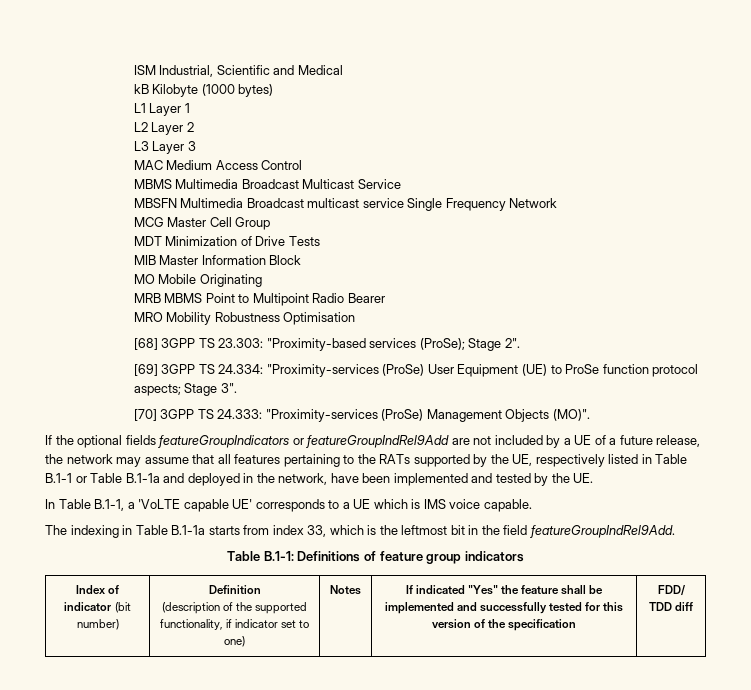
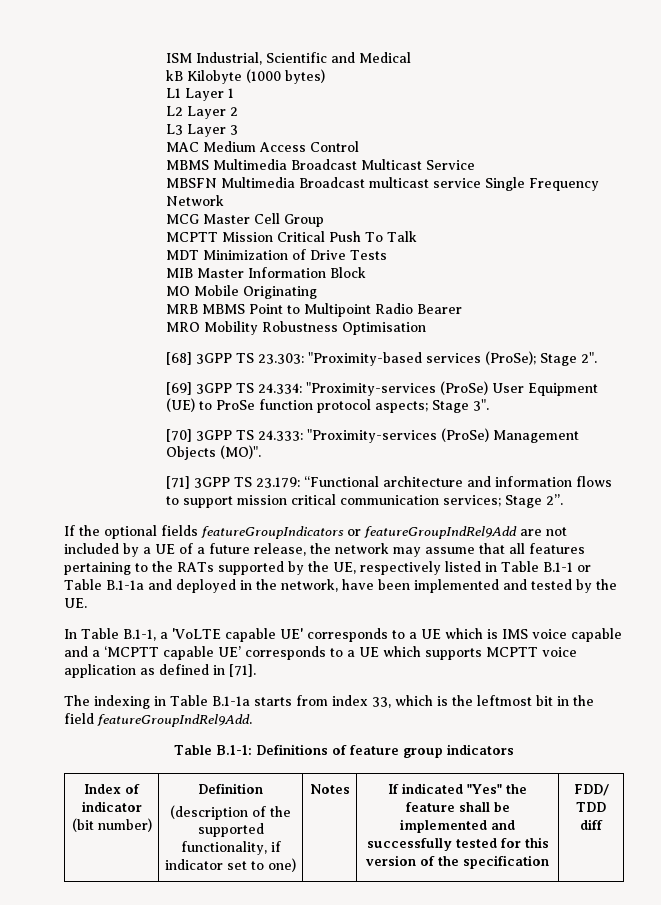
(271, 223) none -> [166,231,418,242] // MCPTT Mission Critical Push To Talk
(590, 415) none -> [166,476,613,489] [166,494,564,508] // [71] 3GPP TS 23.179: “Functional architecture and information flows to support mission critical communication services; Stage 2”.
[483,499,532,512] capable. -> [570,628,622,642] [64,646,577,660] [64,664,256,678] capable and a ‘MCPTT capable UE’ corresponds to a UE which supports MCPTT voice application as defined in [71].

